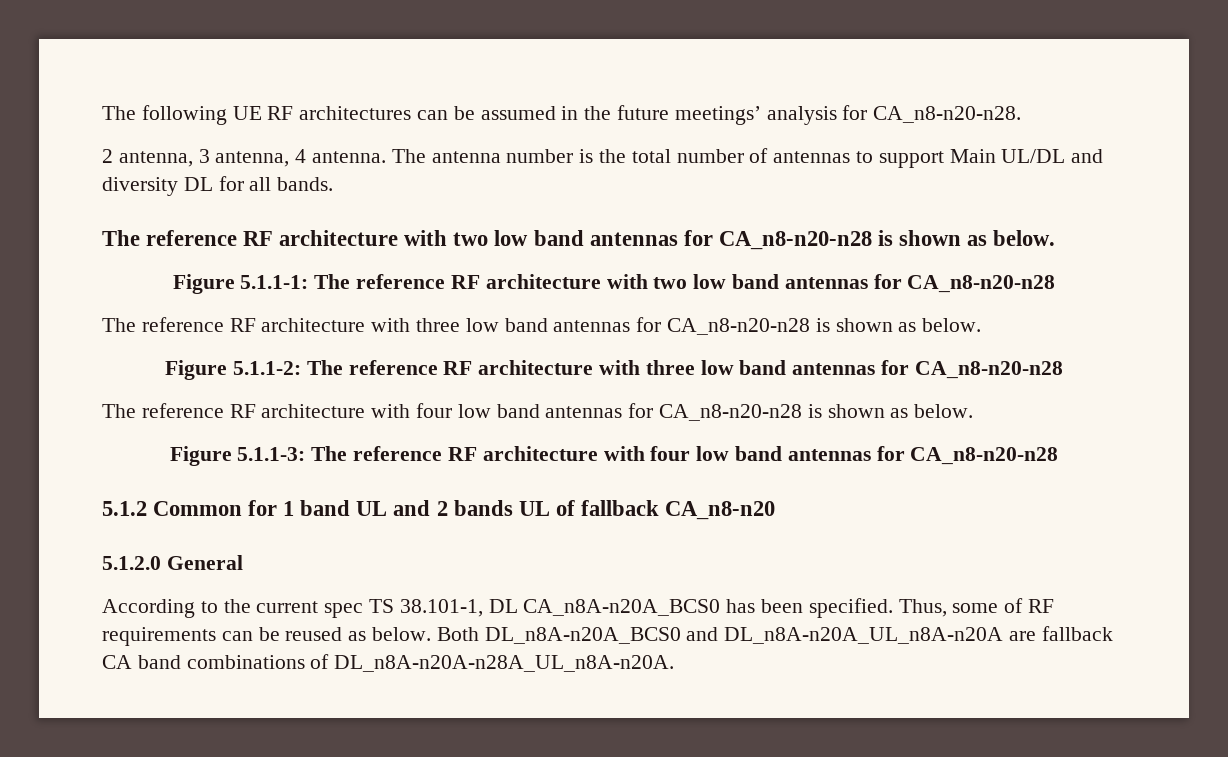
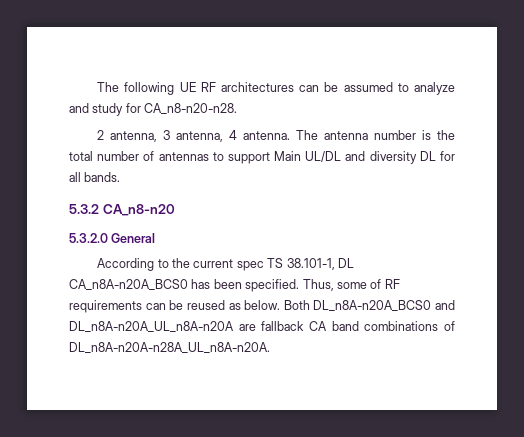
[561,105,837,125] in the future meetings’ analysis -> [397,82,455,95] [69,103,124,116] to analyze and study
[102,230,1056,250] [172,274,1056,294] [102,317,982,335] [165,360,1063,380] [102,403,974,421] [169,446,1059,466] [102,500,659,516] The reference RF architecture with two low band antennas for CA_n8-n20-n28 is shown as below. // Figure 5.1.1-1: The reference RF architecture with two low band antennas for CA_n8-n20-n28 // The reference RF architecture with three low band antennas for CA_n8-n20-n28 is shown as below. // Figure 5.1.1-2: The reference RF architecture with three low band antennas for CA_n8-n20-n28 // The reference RF architecture with four low band antennas for CA_n8-n20-n28 is shown as below. // Figure 5.1.1-3: The reference RF architecture with four low band antennas for CA_n8-n20-n28 // 5.1.2 Common for 1 band UL and 2 bands UL of fallback -> [69,204,99,214] 5.3.2
[102,556,161,570] 5.1.2.0 -> [69,233,108,243] 5.3.2.0

